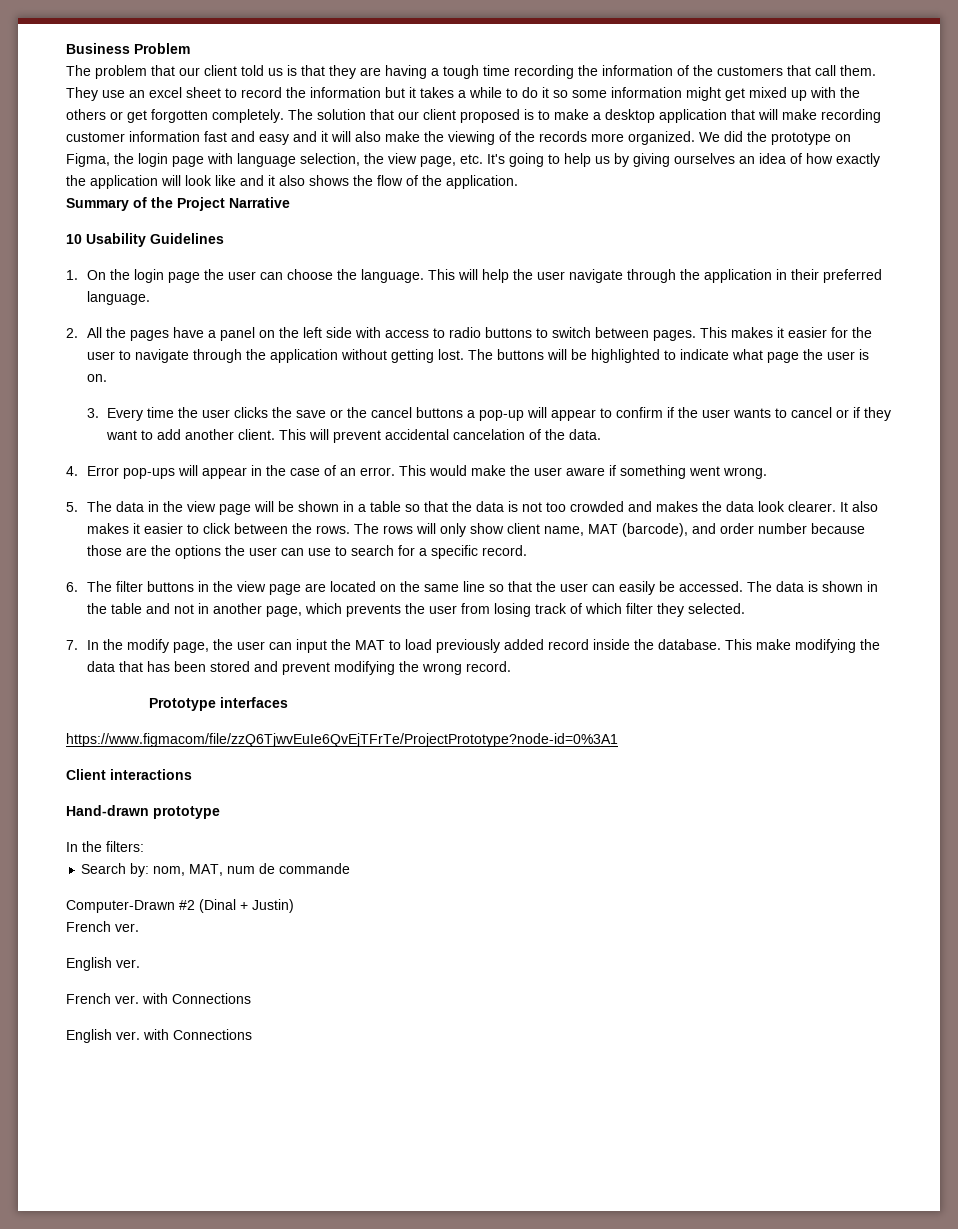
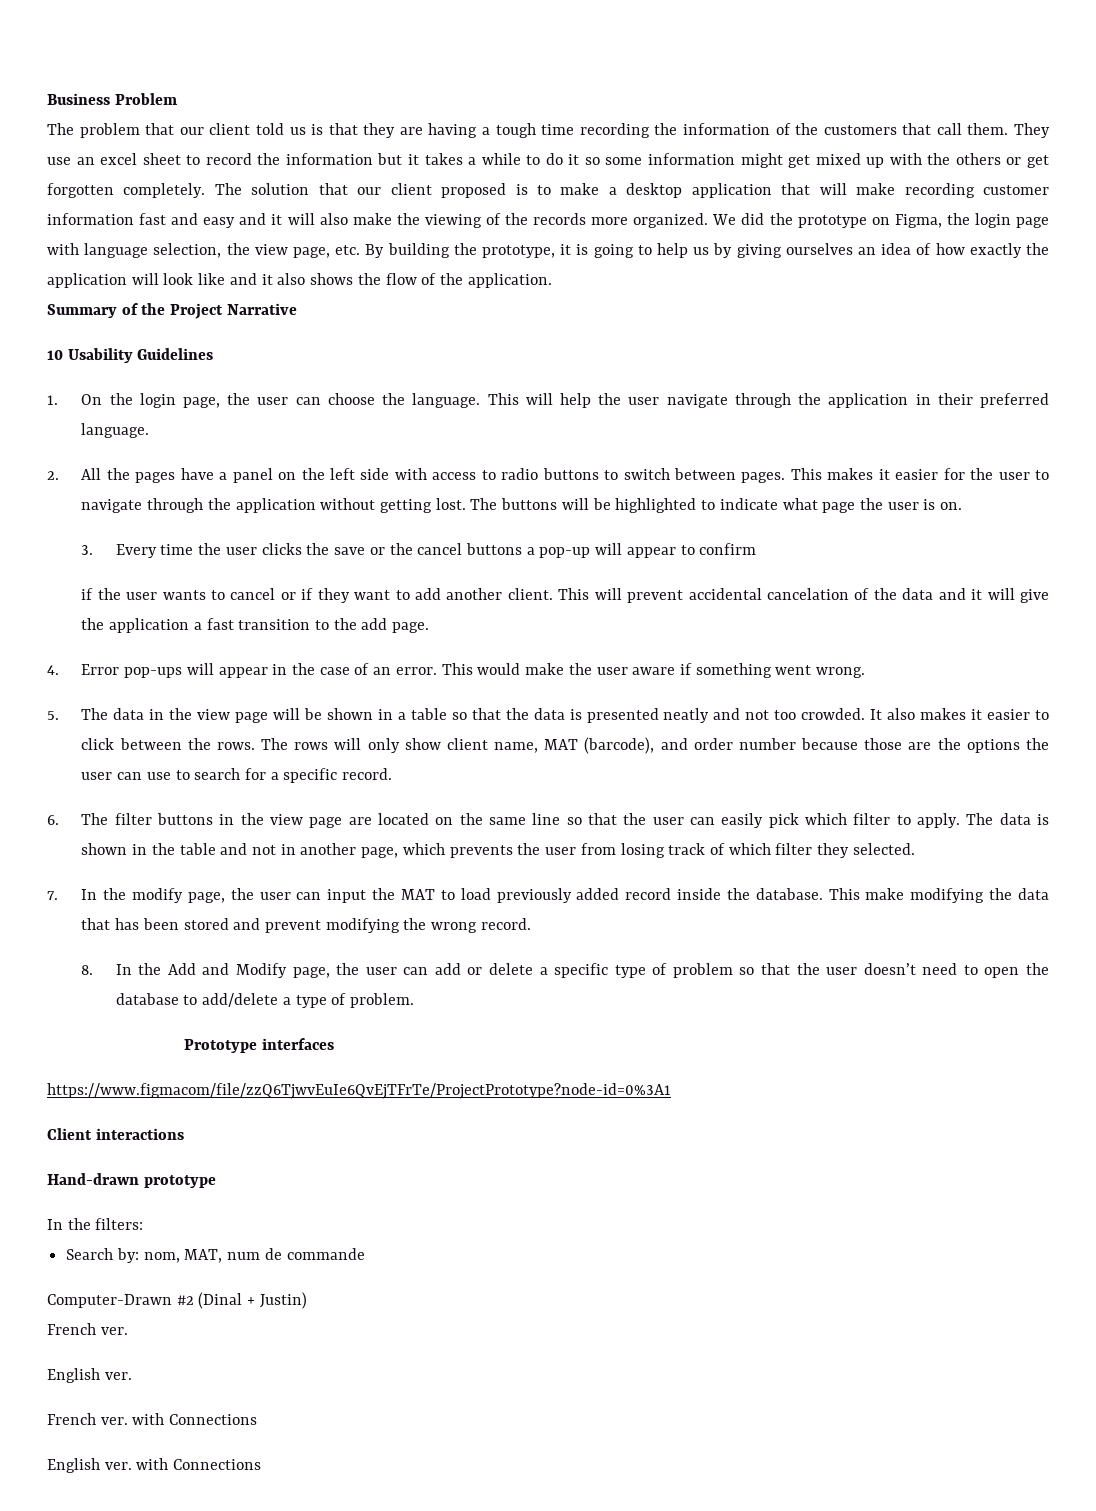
[487,154,505,164] It's -> [365,243,589,258] By building the prototype, it is
[167,272,200,283] page -> [183,397,221,408] page,
(664, 412) none -> (757, 549) //
[569,429,602,440] data. -> [902,588,1049,603] [81,618,430,633] data and it will give the application a fast transition to the add page.
[521,501,836,512] not too crowded and makes the data look clearer. -> [586,708,866,723] presented neatly and not too crowded.
[658,581,743,592] be accessed. -> [768,813,961,828] pick which filter to apply.
(511, 666) none -> [81,963,1049,978] [115,993,415,1008] // 8. In the Add and Modify page, the user can add or delete a specific type of problem so that the user doesn’t need to open the database to add/delete a type of problem.

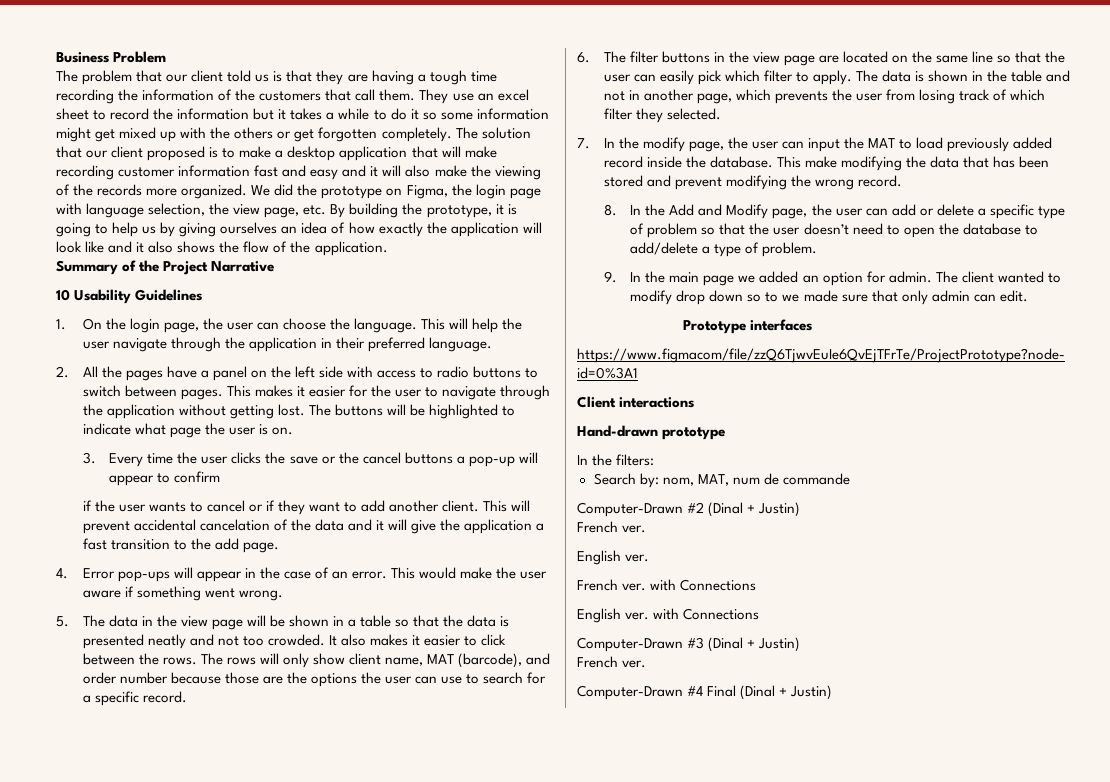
(415, 1000) none -> [603,271,1061,286] [630,290,1028,305] // 9. In the main page we added an option for admin. The client wanted to modify drop down so to we made sure that only admin can edit.
(262, 1464) none -> [577,637,801,652] [577,656,647,668] [577,685,833,700] // Computer-Drawn #3 (Dinal + Justin) // French ver. // Computer-Drawn #4 Final (Dinal + Justin)

